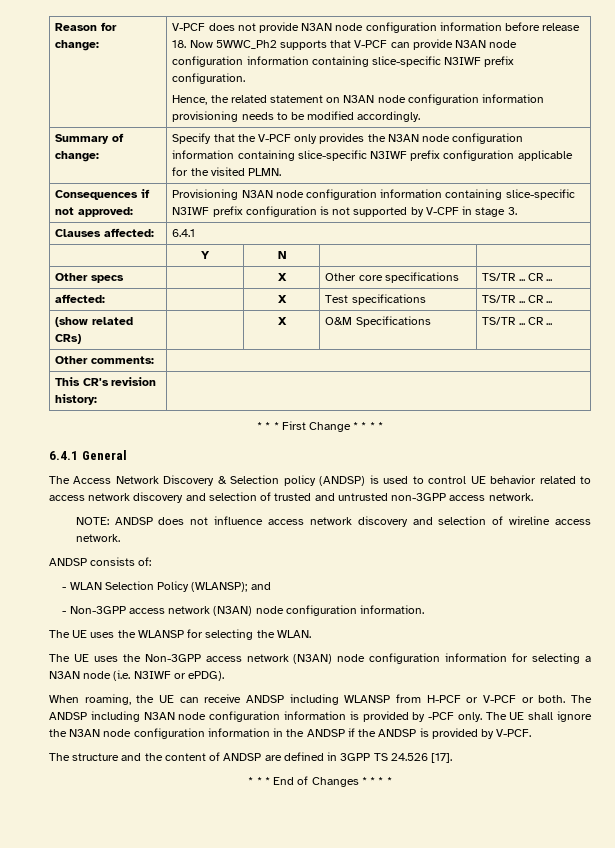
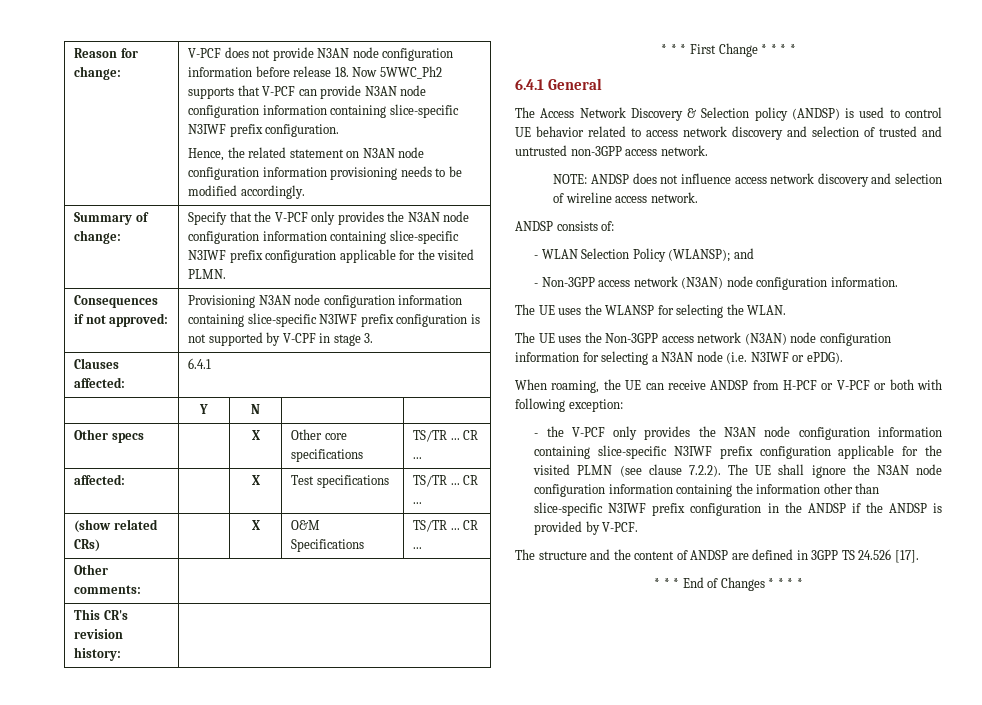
[289,694,391,705] including WLANSP -> (749, 385) none
[538,695,593,703] [49,711,482,722] both. The ANDSP including N3AN node configuration information is provided by -PCF only. -> [889,379,942,390] [515,398,623,412] [534,426,942,440] [534,445,942,459] [533,464,721,477] both with following exception: // - the V-PCF only provides the N3AN node configuration information containing slice-specific N3IWF prefix configuration applicable for the visited PLMN (see clause 7.2.2).
(270, 732) none -> [676,483,880,497] [534,502,762,516] containing the information other than slice-specific N3IWF prefix configuration

